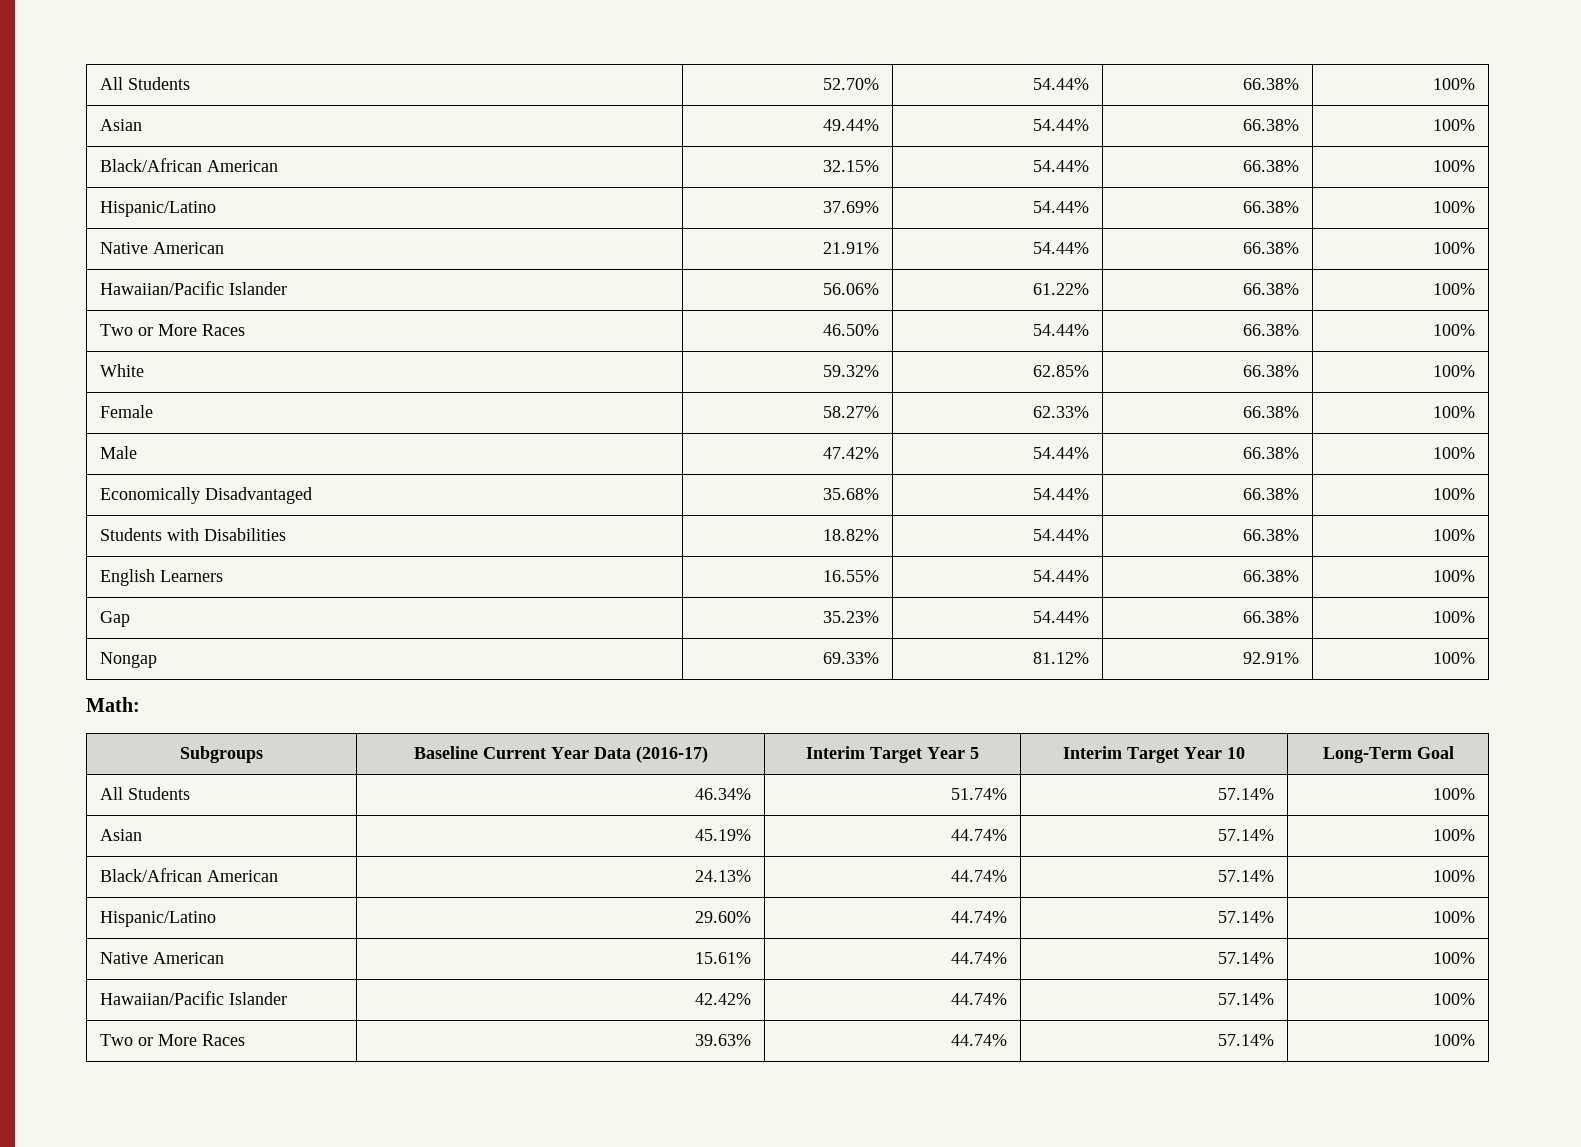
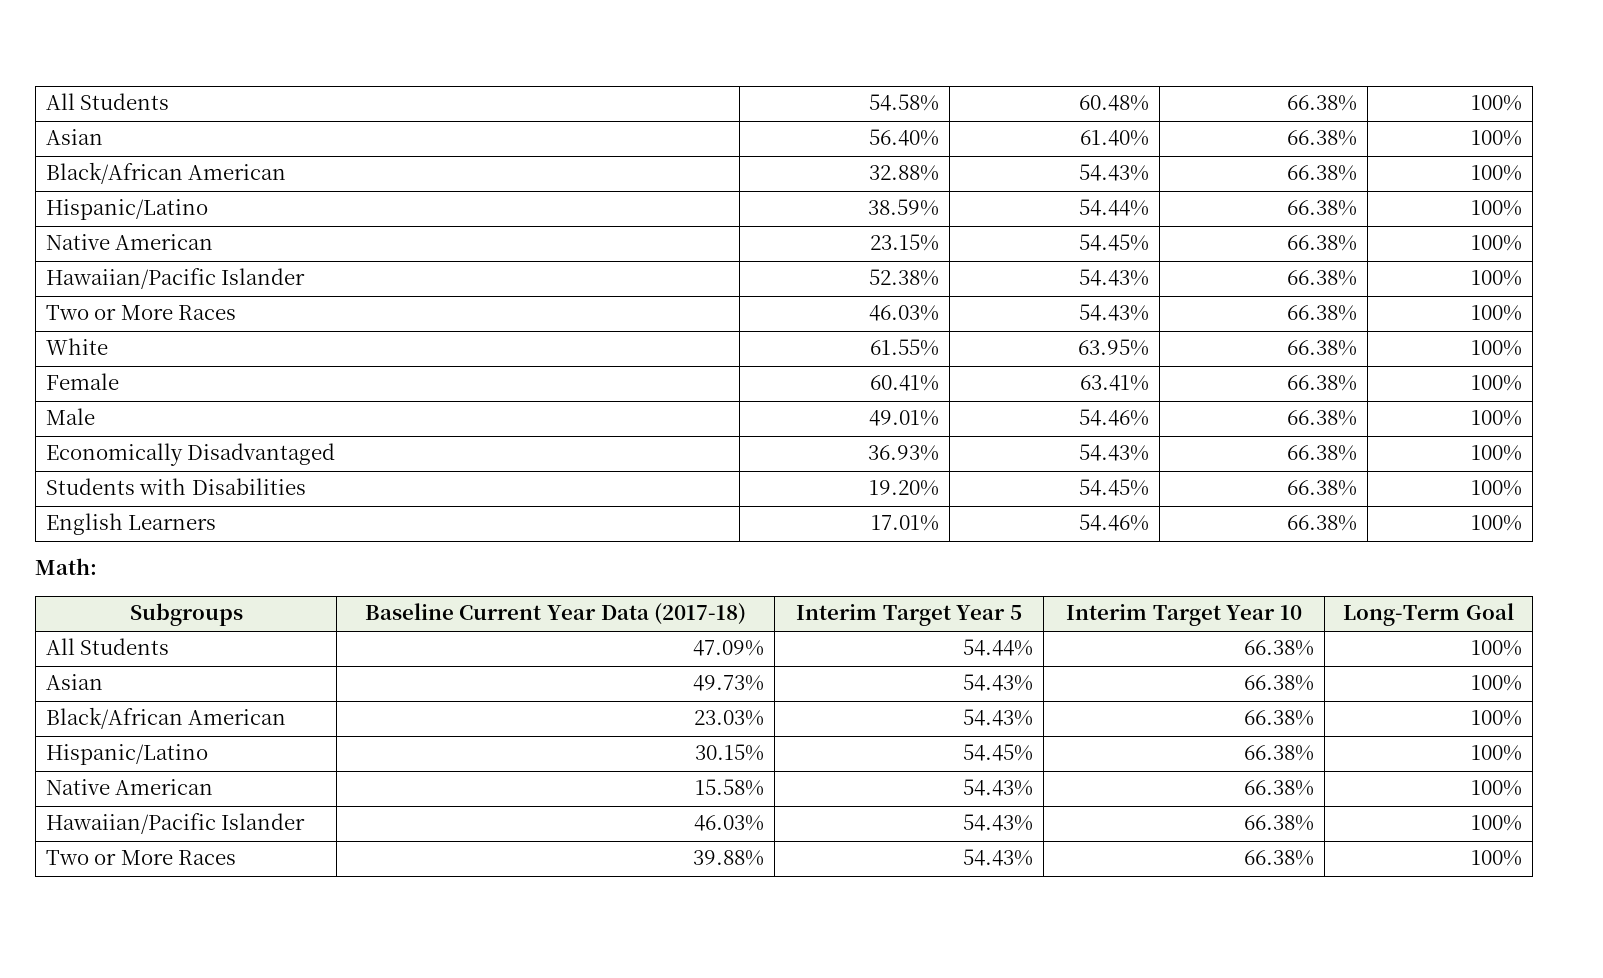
[100,77,191,90] [822,78,879,90] [1032,78,1089,90] [1242,78,1299,90] [1432,78,1475,90] [100,119,143,131] [822,119,879,131] [1032,119,1089,131] [1242,119,1299,131] [1432,119,1475,131] [100,158,279,172] [822,160,879,172] [1032,160,1089,172] [1242,160,1299,172] [1432,160,1475,172] [100,201,217,217] [822,201,879,213] All Students | 52.70% | 54.44% | 66.38% | 100% // Asian | 49.44% | 54.44% | 66.38% | 100% // Black/African American | 32.15% | 54.44% | 66.38% | 100% // Hispanic/Latino | 37.69% -> [45,93,170,110] [869,94,940,111] [1079,95,1150,111] [1287,95,1358,111] [1471,95,1523,111] [45,129,103,145] [869,129,940,146] [1080,130,1150,146] [1287,130,1358,146] [1471,130,1523,146] [45,162,287,184] [869,165,940,181] [1079,164,1150,181] [1287,165,1358,181] [1471,165,1523,181] [45,199,208,220] [868,199,940,216] All Students | 54.58% | 60.48% | 66.38% | 100% // Asian | 56.40% | 61.40% | 66.38% | 100% // Black/African American | 32.88% | 54.43% | 66.38% | 100% // Hispanic/Latino | 38.59%
[822,242,879,254] [1032,242,1089,254] [1242,242,1299,254] [1432,242,1475,254] [100,281,288,295] [822,283,879,295] [1032,283,1089,295] [1242,283,1299,295] [1432,283,1475,295] [100,324,246,336] [822,324,879,336] [1032,324,1089,336] 21.91% | 54.44% | 66.38% | 100% // Hawaiian/Pacific Islander | 56.06% | 61.22% | 66.38% | 100% // Two or More Races | 46.50% | 54.44% -> [870,234,940,251] [1079,234,1150,251] [1287,235,1358,251] [1471,235,1523,251] [45,268,306,289] [869,269,940,286] [1079,269,1150,286] [1287,270,1358,286] [1471,270,1523,286] [45,305,237,320] [869,305,940,321] [1079,304,1150,321] 23.15% | 54.45% | 66.38% | 100% // Hawaiian/Pacific Islander | 52.38% | 54.43% | 66.38% | 100% // Two or More Races | 46.03% | 54.43%
[822,365,879,377] [1032,365,1089,377] 59.32% | 62.85% -> [870,339,940,356] [1078,339,1150,356] 61.55% | 63.95%
[822,406,879,418] [1032,406,1089,418] 58.27% | 62.33% -> [870,375,940,391] [1080,375,1150,391] 60.41% | 63.41%
[822,447,879,459] [1032,447,1089,459] 47.42% | 54.44% -> [869,410,940,426] [1079,409,1150,426] 49.01% | 54.46%
[822,488,879,500] [1032,488,1089,500] 35.68% | 54.44% -> [868,445,940,461] [1079,444,1150,461] 36.93% | 54.43%
[822,529,879,541] [1032,529,1089,541] 18.82% | 54.44% -> [869,480,940,496] [1079,479,1150,496] 19.20% | 54.45%
[822,570,879,582] [1032,570,1089,582] [1242,570,1299,582] [1432,570,1475,582] [100,611,131,627] [822,611,879,623] [1032,611,1089,623] [1242,611,1299,623] [1432,611,1475,623] [100,652,158,668] [822,652,879,664] [1032,652,1089,664] [1242,652,1299,664] [1432,652,1475,664] 16.55% | 54.44% | 66.38% | 100% // Gap | 35.23% | 54.44% | 66.38% | 100% // Nongap | 69.33% | 81.12% | 92.91% | 100% -> [871,515,940,531] [1079,514,1150,531] [1287,515,1358,531] [1471,515,1523,531] 17.01% | 54.46% | 66.38% | 100%
[635,746,708,763] (2016-17) -> [654,603,747,625] (2017-18)
[694,788,751,800] [950,788,1007,800] [1217,788,1274,800] [1432,788,1475,800] [100,829,143,841] [694,829,751,841] [950,829,1007,841] [1217,829,1274,841] [1432,829,1475,841] [100,868,279,882] [694,870,751,882] [950,870,1007,882] [1217,870,1274,882] [1432,870,1475,882] [100,911,217,927] [694,911,751,923] [950,911,1007,923] [1217,911,1274,923] [1432,911,1475,923] [100,952,225,964] [694,952,751,964] [950,952,1007,964] [1217,952,1274,964] [1432,952,1475,964] [100,991,288,1005] [694,993,751,1005] [950,993,1007,1005] [1217,993,1274,1005] [1432,993,1475,1005] [100,1034,246,1046] [694,1034,751,1046] [950,1034,1007,1046] [1217,1034,1274,1046] 46.34% | 51.74% | 57.14% | 100% // Asian | 45.19% | 44.74% | 57.14% | 100% // Black/African American | 24.13% | 44.74% | 57.14% | 100% // Hispanic/Latino | 29.60% | 44.74% | 57.14% | 100% // Native American | 15.61% | 44.74% | 57.14% | 100% // Hawaiian/Pacific Islander | 42.42% | 44.74% | 57.14% | 100% // Two or More Races | 39.63% | 44.74% | 57.14% -> [693,640,765,656] [963,639,1034,656] [1244,640,1315,656] [1471,640,1523,656] [45,674,103,690] [693,675,765,691] [963,674,1034,691] [1244,675,1315,691] [1471,675,1523,691] [45,707,287,729] [694,710,765,726] [963,709,1034,726] [1244,710,1315,726] [1471,710,1523,726] [45,744,208,765] [695,744,765,761] [963,744,1034,761] [1244,745,1315,761] [1471,745,1523,761] [45,779,214,795] [695,779,765,796] [963,779,1034,796] [1244,780,1315,796] [1471,780,1523,796] [45,813,306,834] [694,815,765,831] [963,814,1034,831] [1244,815,1315,831] [1471,815,1523,831] [45,850,237,865] [693,850,765,866] [963,849,1034,866] [1244,850,1315,866] 47.09% | 54.44% | 66.38% | 100% // Asian | 49.73% | 54.43% | 66.38% | 100% // Black/African American | 23.03% | 54.43% | 66.38% | 100% // Hispanic/Latino | 30.15% | 54.45% | 66.38% | 100% // Native American | 15.58% | 54.43% | 66.38% | 100% // Hawaiian/Pacific Islander | 46.03% | 54.43% | 66.38% | 100% // Two or More Races | 39.88% | 54.43% | 66.38%

